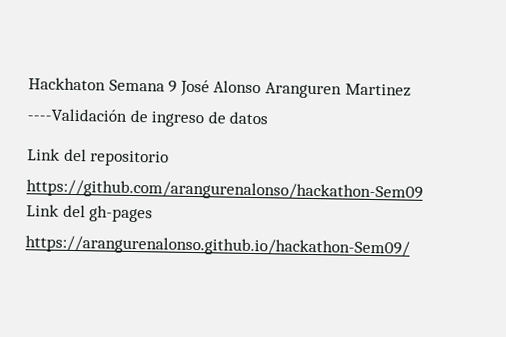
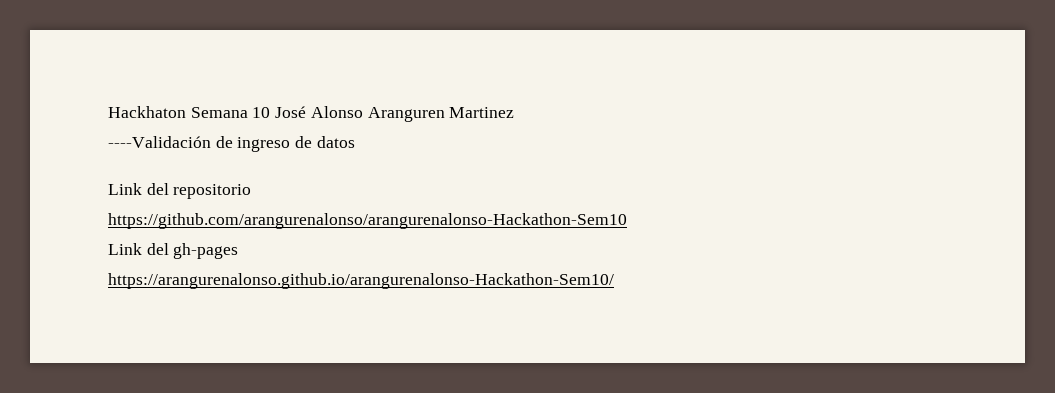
[168,80,178,93] 9 -> [252,107,271,118] 10
[26,179,423,202] https://github.com/arangurenalonso/hackathon-Sem09 -> [108,213,627,229] https://github.com/arangurenalonso/arangurenalonso-Hackathon-Sem10
[25,235,410,258] https://arangurenalonso.github.io/hackathon-Sem09/ -> [108,273,614,289] https://arangurenalonso.github.io/arangurenalonso-Hackathon-Sem10/

